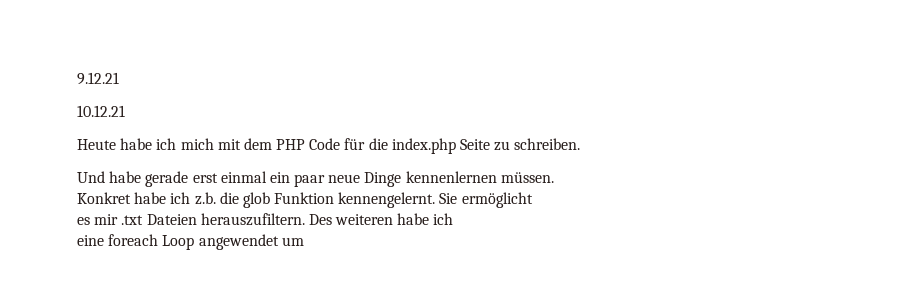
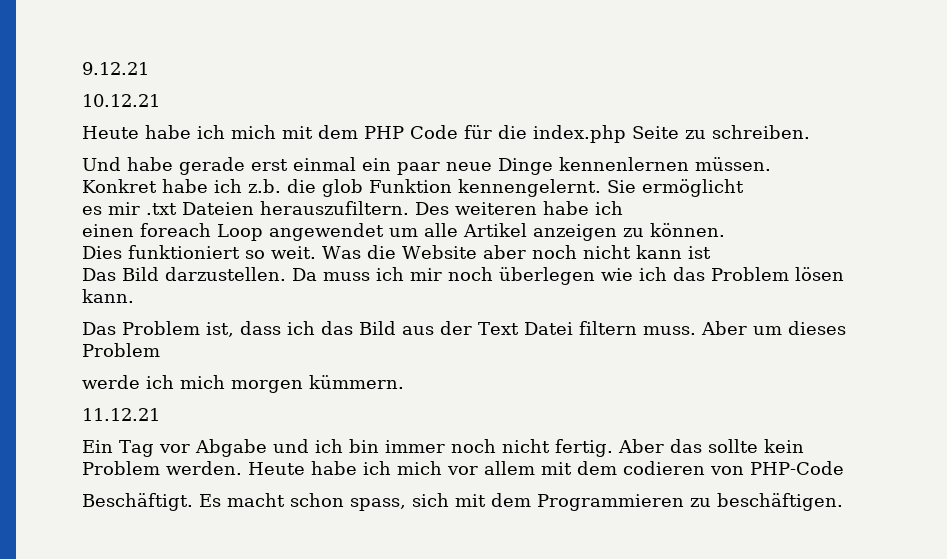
[77,235,104,246] eine -> [82,224,134,237] einen
(304, 241) none -> [424,223,725,241] [82,245,711,259] [82,267,844,285] [82,289,134,303] [82,321,846,337] [82,343,160,357] [82,375,404,393] [82,408,160,421] [82,439,804,457] [82,461,844,475] [82,493,843,511] alle Artikel anzeigen zu können. // Dies funktioniert so weit. Was die Website aber noch nicht kann ist // Das Bild darzustellen. Da muss ich mir noch überlegen wie ich das Problem lösen kann. // Das Problem ist, dass ich das Bild aus der Text Datei filtern muss. Aber um dieses Problem // werde ich mich morgen kümmern. // 11.12.21 // Ein Tag vor Abgabe und ich bin immer noch nicht fertig. Aber das sollte kein Problem werden. Heute habe ich mich vor allem mit dem codieren von PHP-Code // Beschäftigt. Es macht schon spass, sich mit dem Programmieren zu beschäftigen.

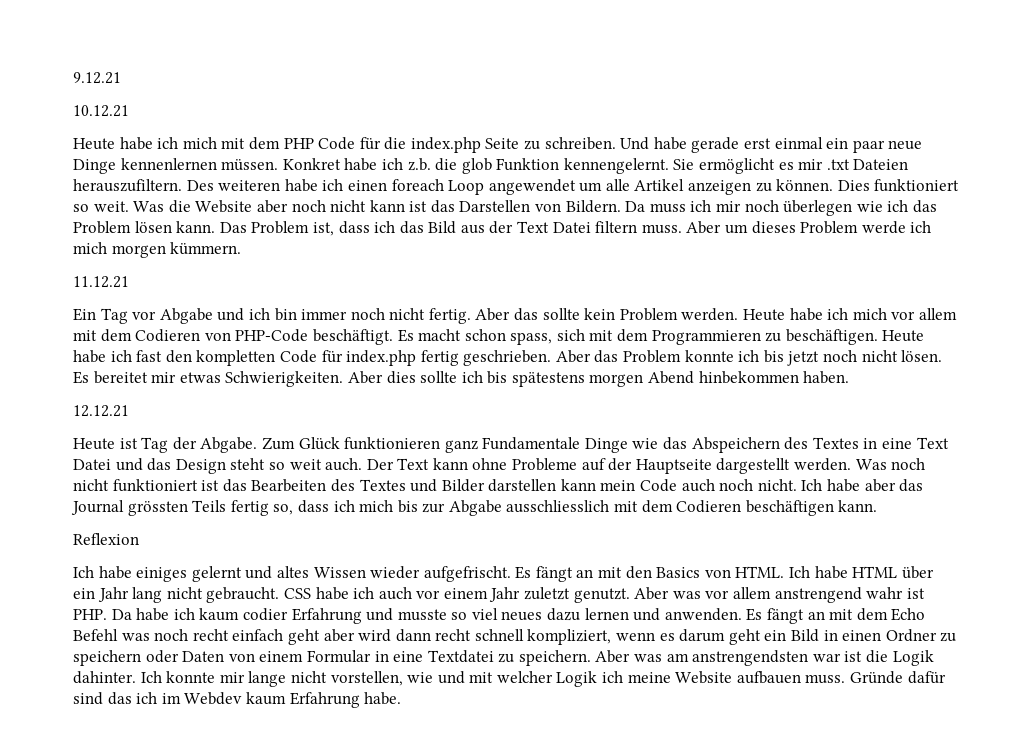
(810, 132) // -> (616, 143) none
(771, 164) // -> (279, 165) none
(744, 188) // -> (776, 166) none
(623, 208) // -> (344, 185) none
(725, 230) // -> (834, 185) none
[82,267,286,281] // Das Bild darzustellen. -> [430,200,621,213] das Darstellen von Bildern.
(134, 296) // -> (216, 227) none
(160, 350) // -> (859, 227) none
[623,461,705,475] codieren -> [135,329,201,342] Codieren
[82,493,193,511] // Beschäftigt. -> [312,329,393,345] beschäftigt.
(843, 502) none -> [882,330,925,342] [73,350,943,366] [73,371,850,387] [73,405,129,417] [73,437,949,453] [73,458,926,474] [73,479,924,492] [71,500,878,516] [73,533,139,545] [73,566,934,582] [73,587,925,603] [73,608,926,624] [73,629,957,645] [73,650,934,666] [73,671,946,687] [73,692,402,708] Heute habe ich fast den kompletten Code für index.php fertig geschrieben. Aber das Problem konnte ich bis jetzt noch nicht lösen. Es bereitet mir etwas Schwierigkeiten. Aber dies sollte ich bis spätestens morgen Abend hinbekommen haben. // 12.12.21 // Heute ist Tag der Abgabe. Zum Glück funktionieren ganz Fundamentale Dinge wie das Abspeichern des Textes in eine Text Datei und das Design steht so weit auch. Der Text kann ohne Probleme auf der Hauptseite dargestellt werden. Was noch nicht funktioniert ist das Bearbeiten des Textes und Bilder darstellen kann mein Code auch noch nicht. Ich habe aber das Journal grössten Teils fertig so, dass ich mich bis zur Abgabe ausschliesslich mit dem Codieren beschäftigen kann. // Reflexion // Ich habe einiges gelernt und altes Wissen wieder aufgefrischt. Es fängt an mit den Basics von HTML. Ich habe HTML über ein Jahr lang nicht gebraucht. CSS habe ich auch vor einem Jahr zuletzt genutzt. Aber was vor allem anstrengend wahr ist PHP. Da habe ich kaum codier Erfahrung und musste so viel neues dazu lernen und anwenden. Es fängt an mit dem Echo Befehl was noch recht einfach geht aber wird dann recht schnell kompliziert, wenn es darum geht ein Bild in einen Ordner zu speichern oder Daten von einem Formular in eine Textdatei zu speichern. Aber was am anstrengendsten war ist die Logik dahinter. Ich konnte mir lange nicht vorstellen, wie und mit welcher Logik ich meine Website aufbauen muss. Gründe dafür sind das ich im Webdev kaum Erfahrung habe.

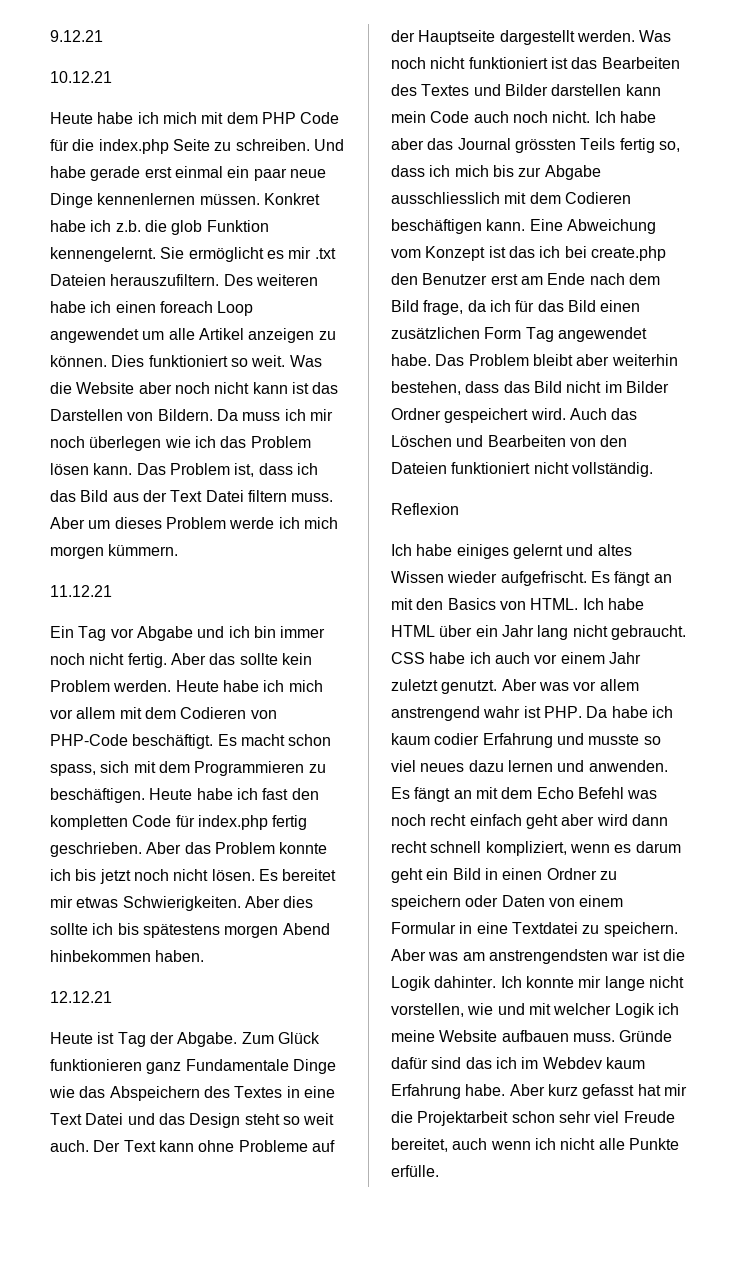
(878, 506) none -> [529,219,656,234] [391,246,666,261] [391,273,660,285] [391,300,641,315] [391,327,647,342] [391,354,678,366] [391,381,669,395] [391,408,638,423] [391,435,628,447] [391,462,653,477] Eine Abweichung vom Konzept ist das ich bei create.php den Benutzer erst am Ende nach dem Bild frage, da ich für das Bild einen zusätzlichen Form Tag angewendet habe. Das Problem bleibt aber weiterhin bestehen, dass das Bild nicht im Bilder Ordner gespeichert wird. Auch das Löschen und Bearbeiten von den Dateien funktioniert nicht vollständig.
(402, 698) none -> [509,1084,687,1099] [391,1111,675,1126] [391,1138,679,1152] [391,1165,439,1177] Aber kurz gefasst hat mir die Projektarbeit schon sehr viel Freude bereitet, auch wenn ich nicht alle Punkte erfülle.

